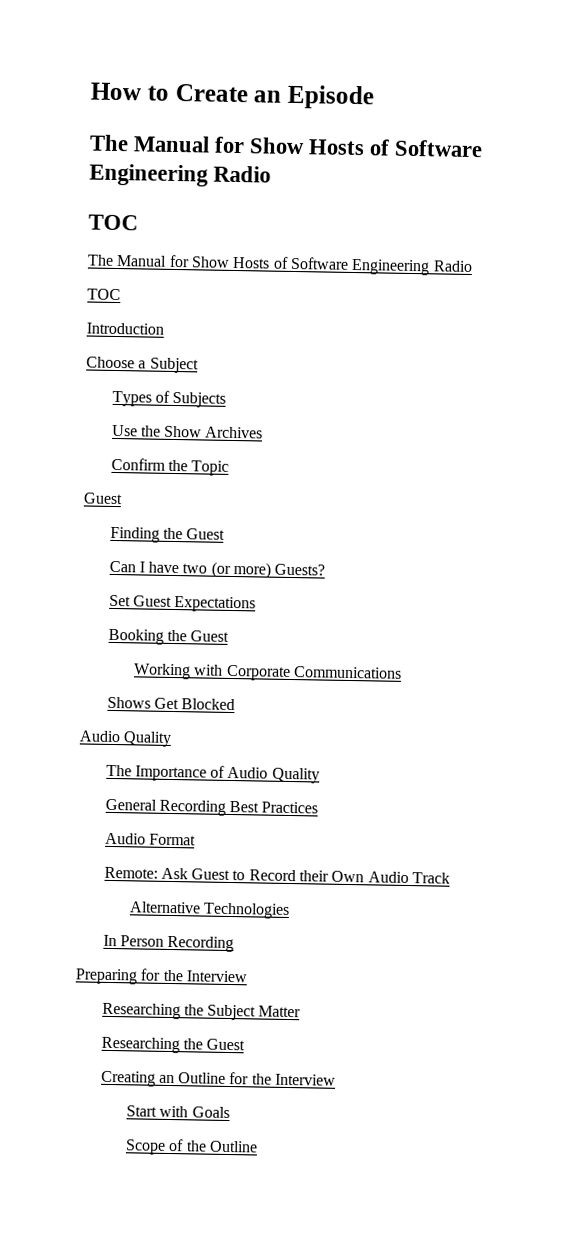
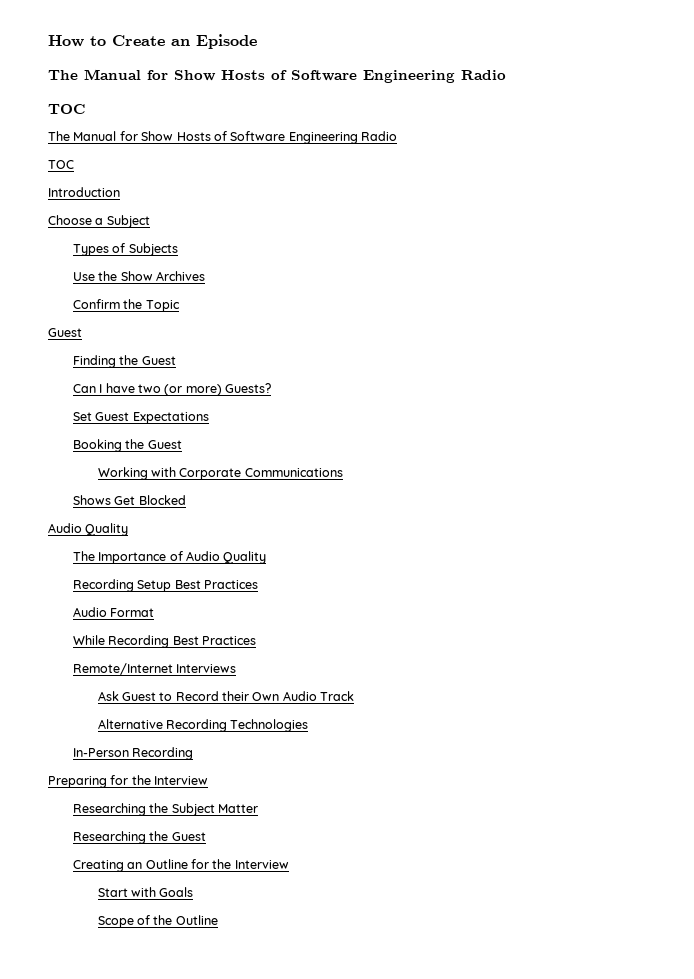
[104,798,226,816] General Recording -> [72,579,172,592] Recording Setup
[103,866,158,879] Remote: -> [72,635,256,648] [72,663,237,675] While Recording Best Practices // Remote/Internet Interviews //
(202, 907) none -> [165,719,227,732] Recording
[102,934,164,947] In Person -> [72,748,129,757] In-Person

